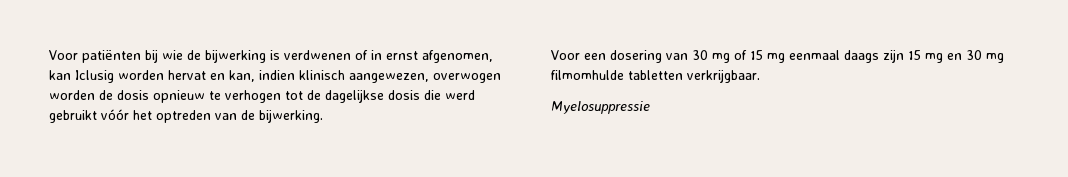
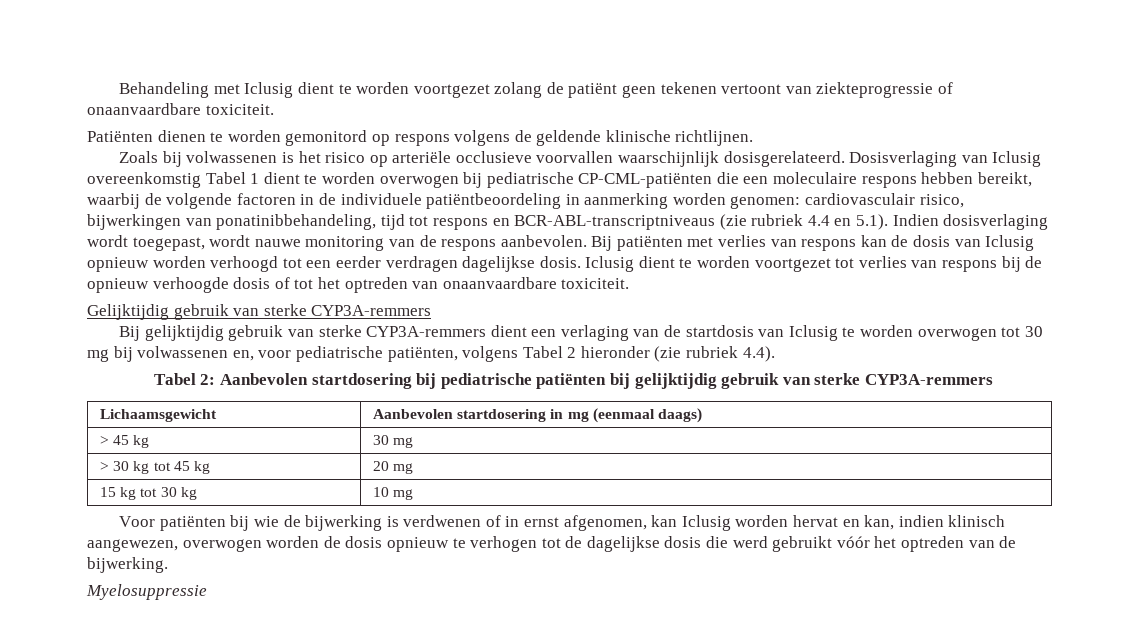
(49, 55) none -> [119,82,954,98] [87,103,274,115] [87,130,754,146] [119,151,1042,167] [87,172,1032,188] [87,193,964,209] [87,214,1049,230] [87,235,1035,251] [87,256,1043,272] [87,277,630,293] [87,304,432,320] [119,325,1043,341] [87,346,775,362] [153,373,993,389] [100,409,218,422] [373,408,702,423] [100,435,150,448] [373,435,414,448] [100,461,210,474] [373,461,414,474] [100,487,197,500] [373,487,414,500] Behandeling met Iclusig dient te worden voortgezet zolang de patiënt geen tekenen vertoont van ziekteprogressie of onaanvaardbare toxiciteit. // Patiënten dienen te worden gemonitord op respons volgens de geldende klinische richtlijnen. // Zoals bij volwassenen is het risico op arteriële occlusieve voorvallen waarschijnlijk dosisgerelateerd. Dosisverlaging van Iclusig overeenkomstig Tabel 1 dient te worden overwogen bij pediatrische CP-CML-patiënten die een moleculaire respons hebben bereikt, waarbij de volgende factoren in de individuele patiëntbeoordeling in aanmerking worden genomen: cardiovasculair risico, bijwerkingen van ponatinibbehandeling, tijd tot respons en BCR-ABL-transcriptniveaus (zie rubriek 4.4 en 5.1). Indien dosisverlaging wordt toegepast, wordt nauwe monitoring van de respons aanbevolen. Bij patiënten met verlies van respons kan de dosis van Iclusig opnieuw worden verhoogd tot een eerder verdragen dagelijkse dosis. Iclusig dient te worden voortgezet tot verlies van respons bij de opnieuw verhoogde dosis of tot het optreden van onaanvaardbare toxiciteit. // Gelijktijdig gebruik van sterke CYP3A-remmers // Bij gelijktijdig gebruik van sterke CYP3A-remmers dient een verlaging van de startdosis van Iclusig te worden overwogen tot 30 mg bij volwassenen en, voor pediatrische patiënten, volgens Tabel 2 hieronder (zie rubriek 4.4). // Tabel 2: Aanbevolen startdosering bij pediatrische patiënten bij gelijktijdig gebruik van sterke CYP3A-remmers // Lichaamsgewicht | Aanbevolen startdosering in mg (eenmaal daags) // > 45 kg | 30 mg // > 30 kg tot 45 kg | 20 mg // 15 kg tot 30 kg | 10 mg //
[551,49,1004,63] [551,69,760,83] // Voor een dosering van 30 mg of 15 mg eenmaal daags zijn 15 mg en 30 mg filmomhulde tabletten verkrijgbaar. -> (168, 565) none

